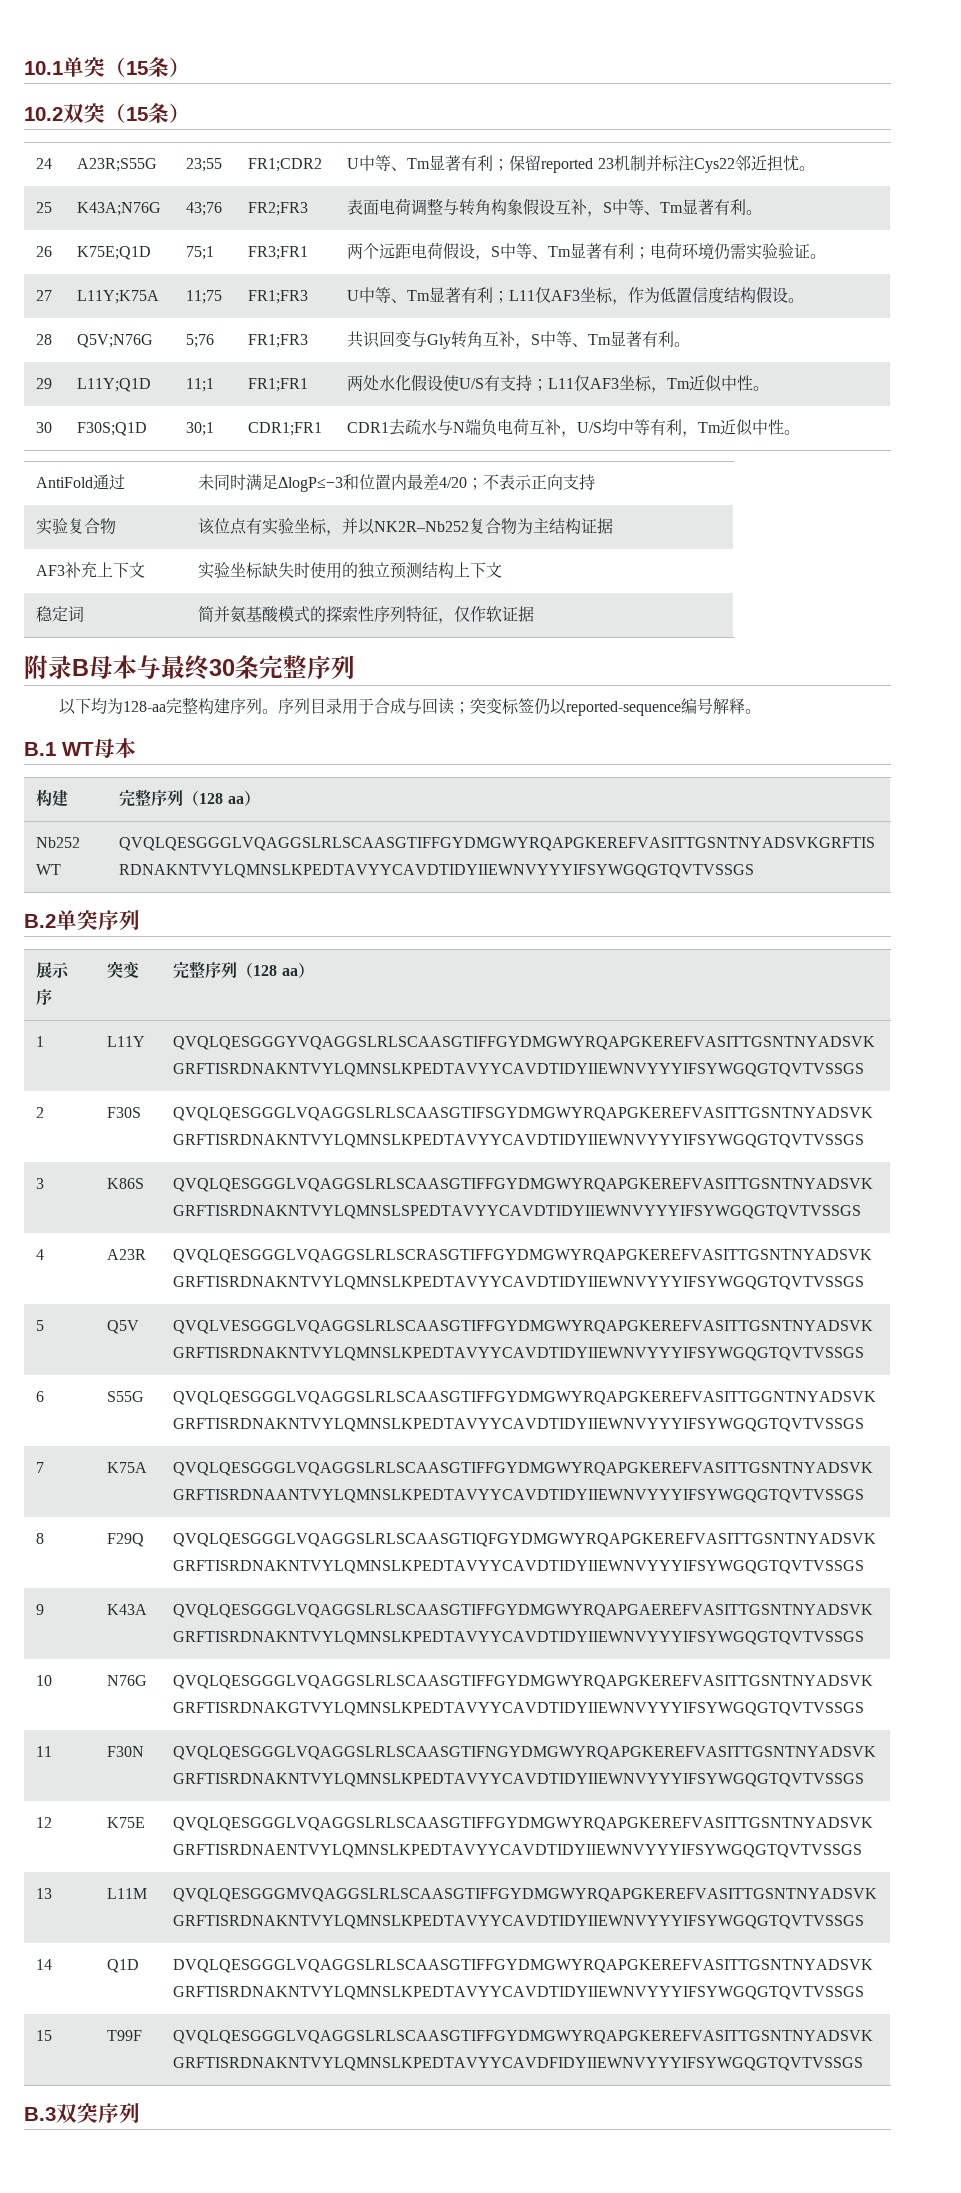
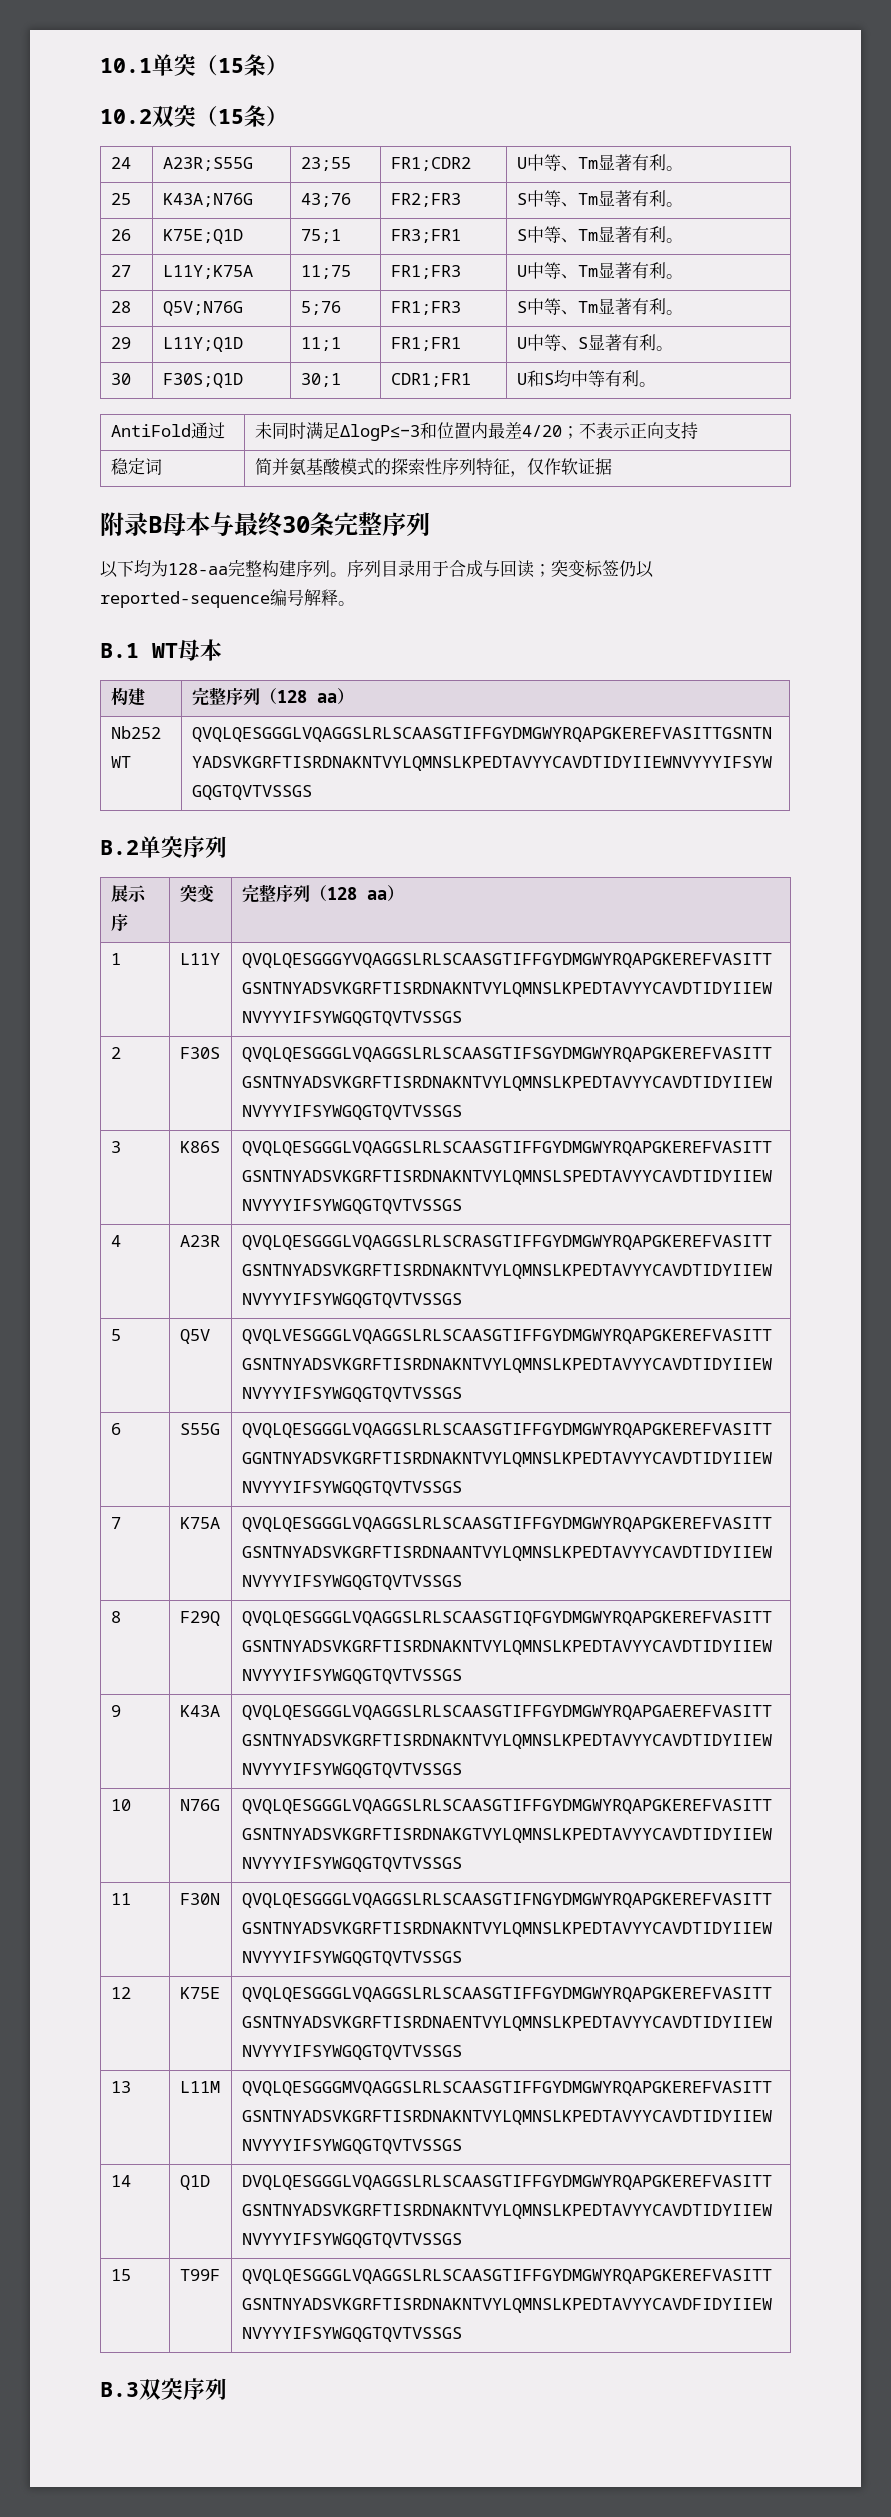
[493,155,799,173] ；保留reported 23机制并标注Cys22邻近担忧 -> (666, 162) none
[347,198,604,217] 表面电荷调整与转角构象假设互补， -> (461, 200) none
[347,242,811,261] 两个远距电荷假设，S中等、Tm显著有利；电荷环境仍需实验验证 -> [516,226,666,243] S中等、Tm显著有利
[493,287,789,305] ；L11仅AF3坐标，作为低置信度结构假设 -> (666, 270) none
[347,331,532,349] 共识回变与Gly转角互补， -> (461, 308) none
[347,375,754,393] 两处水化假设使U/S有支持；L11仅AF3坐标，Tm近似中性 -> [516,334,656,351] U中等、S显著有利
[347,418,785,437] CDR1去疏水与N端负电荷互补，U/S均中等有利，Tm近似中性 -> [516,370,639,387] U和S均中等有利
[36,518,117,535] [198,518,614,536] [36,562,146,578] [198,562,503,579] // 实验复合物 | 该位点有实验坐标，并以NK2R–Nb252复合物为主结构证据 // AF3补充上下文 | 实验坐标缺失时使用的独立预测结构上下文 -> (698, 430) none

